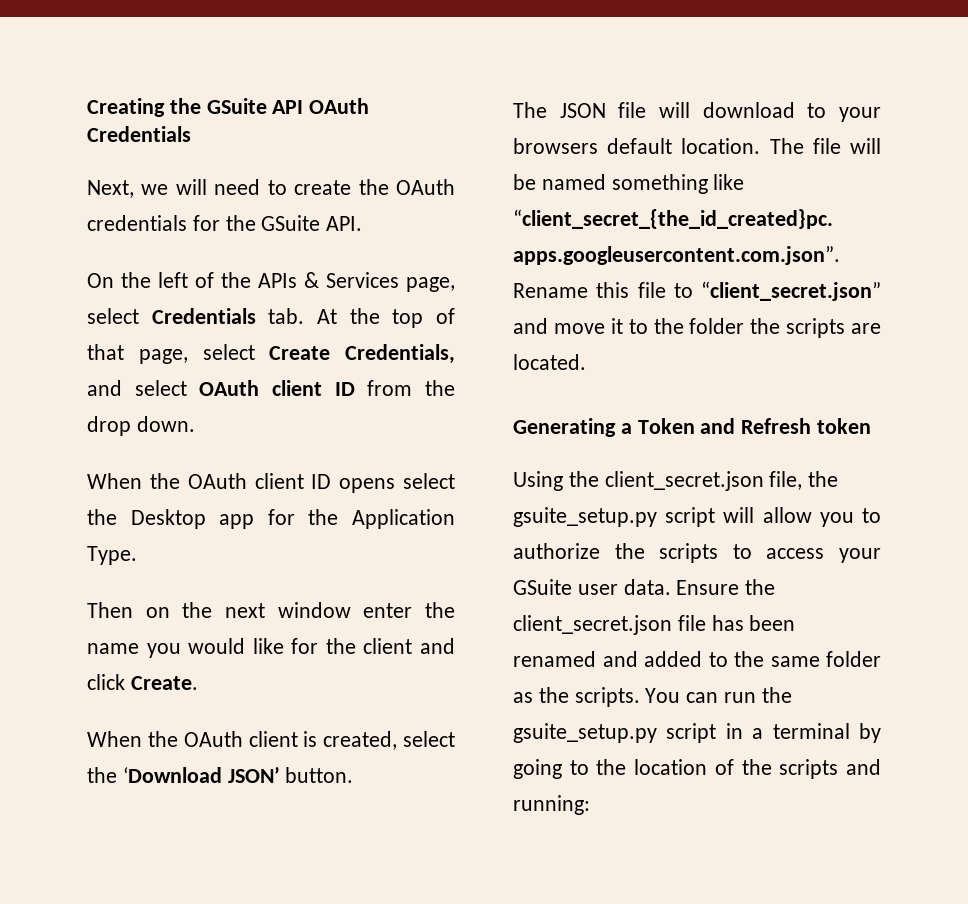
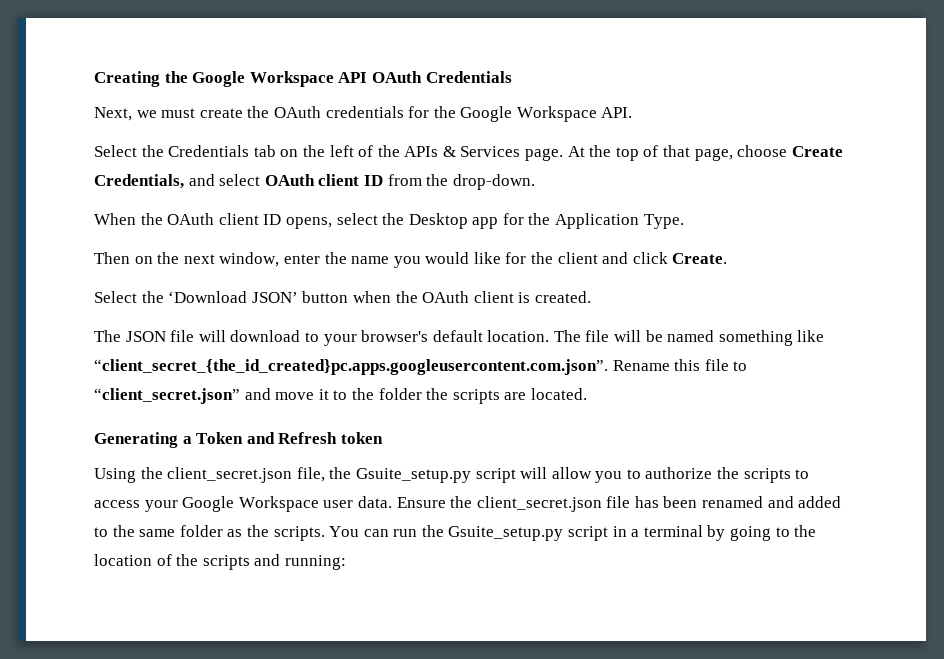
[206,98,267,114] GSuite -> [192,71,334,87] Google Workspace
[175,179,287,195] will need to -> [161,108,196,118] must
[261,215,321,231] GSuite -> [460,106,597,122] Google Workspace
[87,273,114,288] On -> [94,145,299,157] Select the Credentials tab on
[406,277,455,292] [87,308,305,324] page, select Credentials tab. -> [525,148,564,161] page.
[202,344,255,360] select -> [737,145,788,157] choose
[87,416,195,436] drop down. -> [452,174,535,190] drop-down.
[339,478,396,493] opens -> [285,217,332,229] opens,
[277,602,351,618] window -> [219,252,280,267] window,
[87,731,455,750] [87,767,354,783] When the OAuth client is created, select the ‘Download JSON’ button. -> [94,291,591,303] Select the ‘Download JSON’ button when the OAuth client is created.
[513,138,598,154] browsers -> [361,330,429,342] browser's
[513,507,657,527] gsuite_setup.py -> [355,468,471,483] Gsuite_setup.py
[513,579,572,595] GSuite -> [182,496,319,512] Google Workspace
[513,723,657,743] gsuite_setup.py -> [448,526,564,541] Gsuite_setup.py

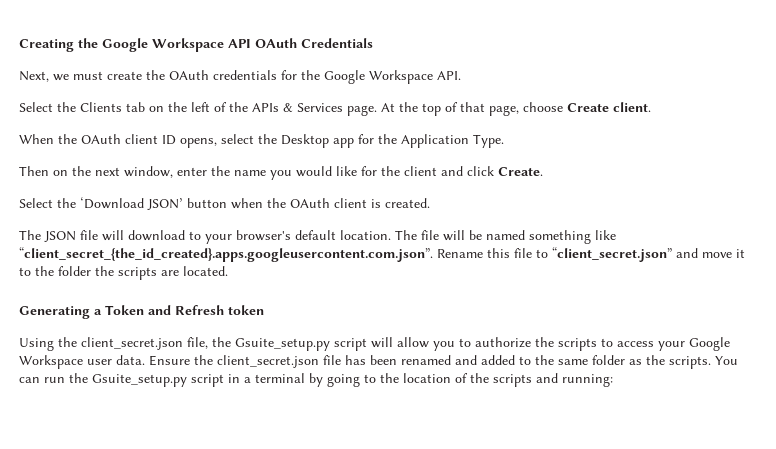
[168,145,250,157] Credentials -> [80,102,122,112] Clients
[94,174,535,190] Credentials, and select OAuth client ID from the drop-down. -> [613,102,651,112] client.
[94,359,608,375] “client_secret_{the_id_created}pc.apps.googleusercontent.com.json”. -> [19,247,433,262] “client_secret_{the_id_created}.apps.googleusercontent.com.json”.

